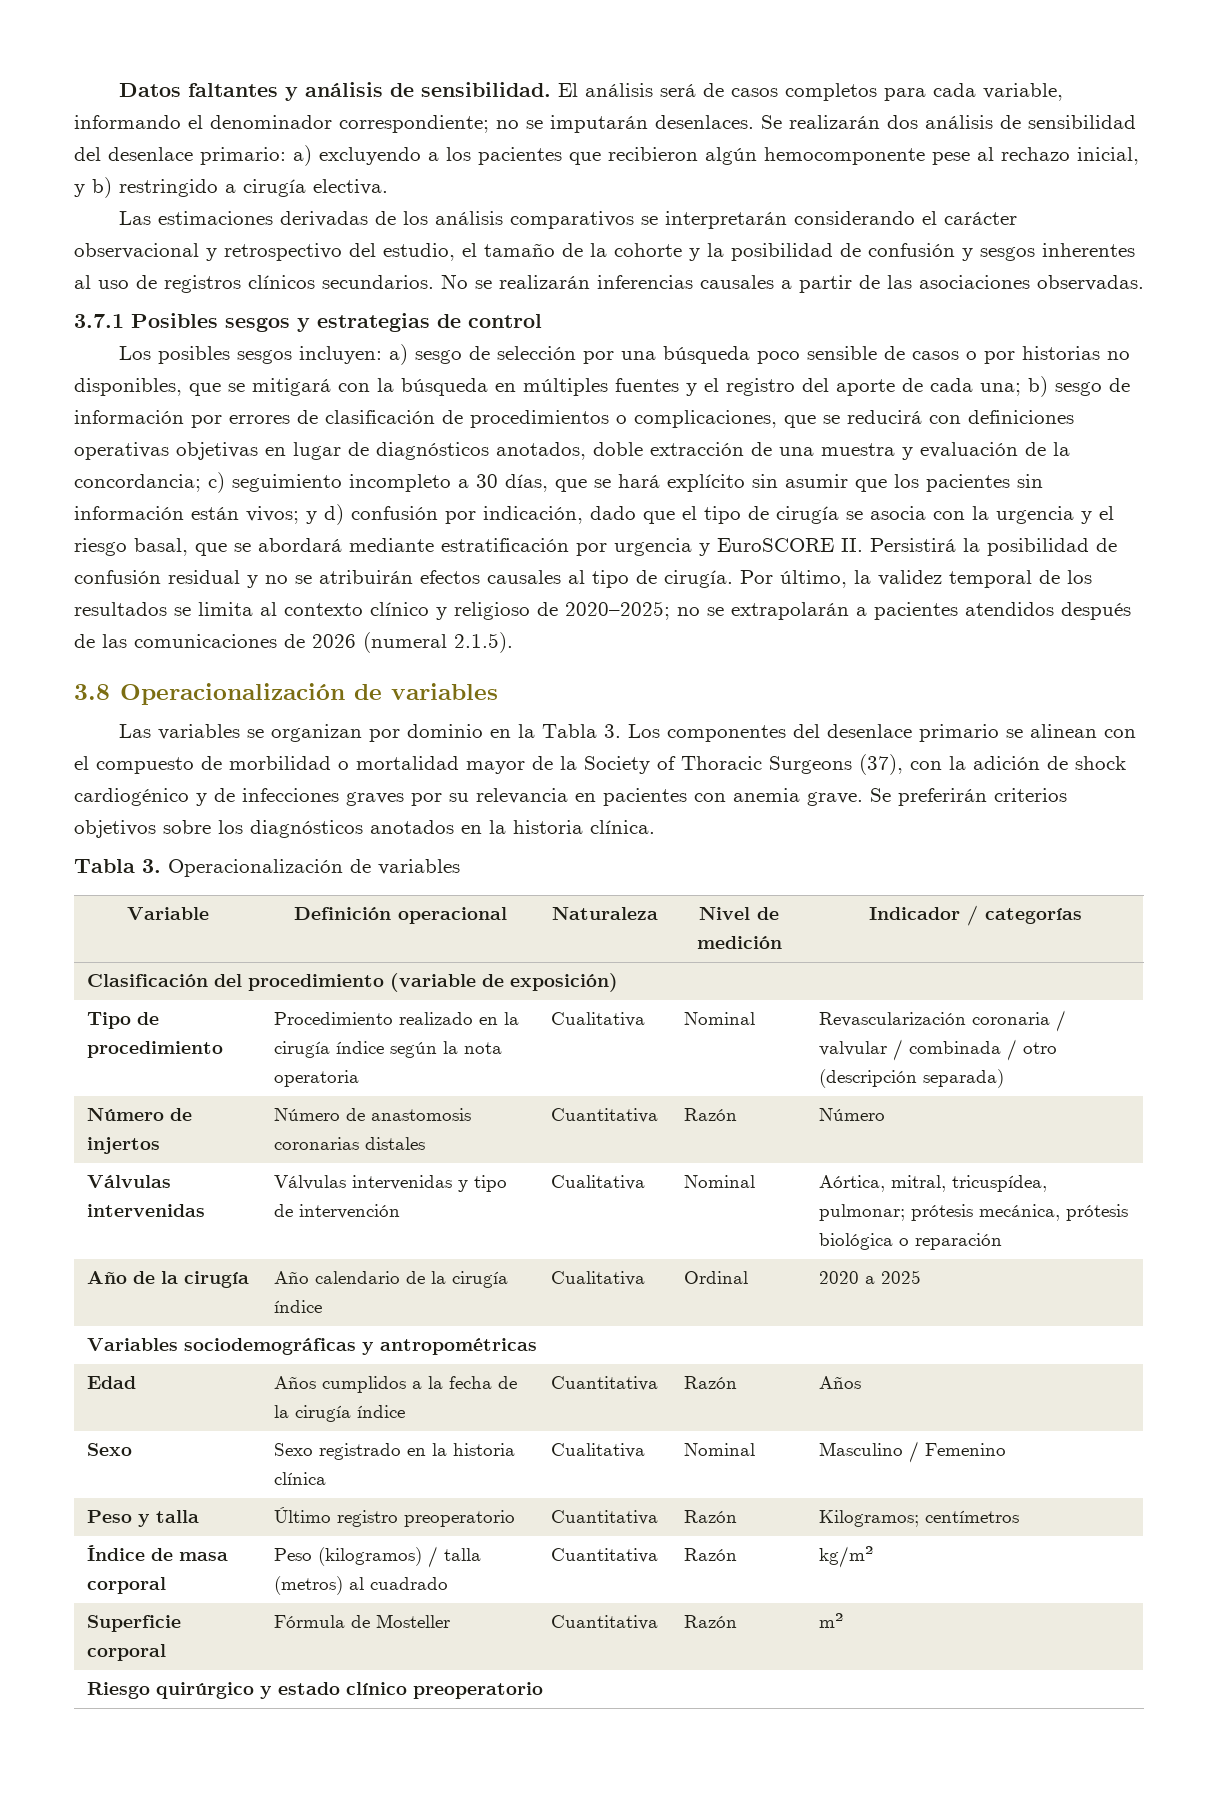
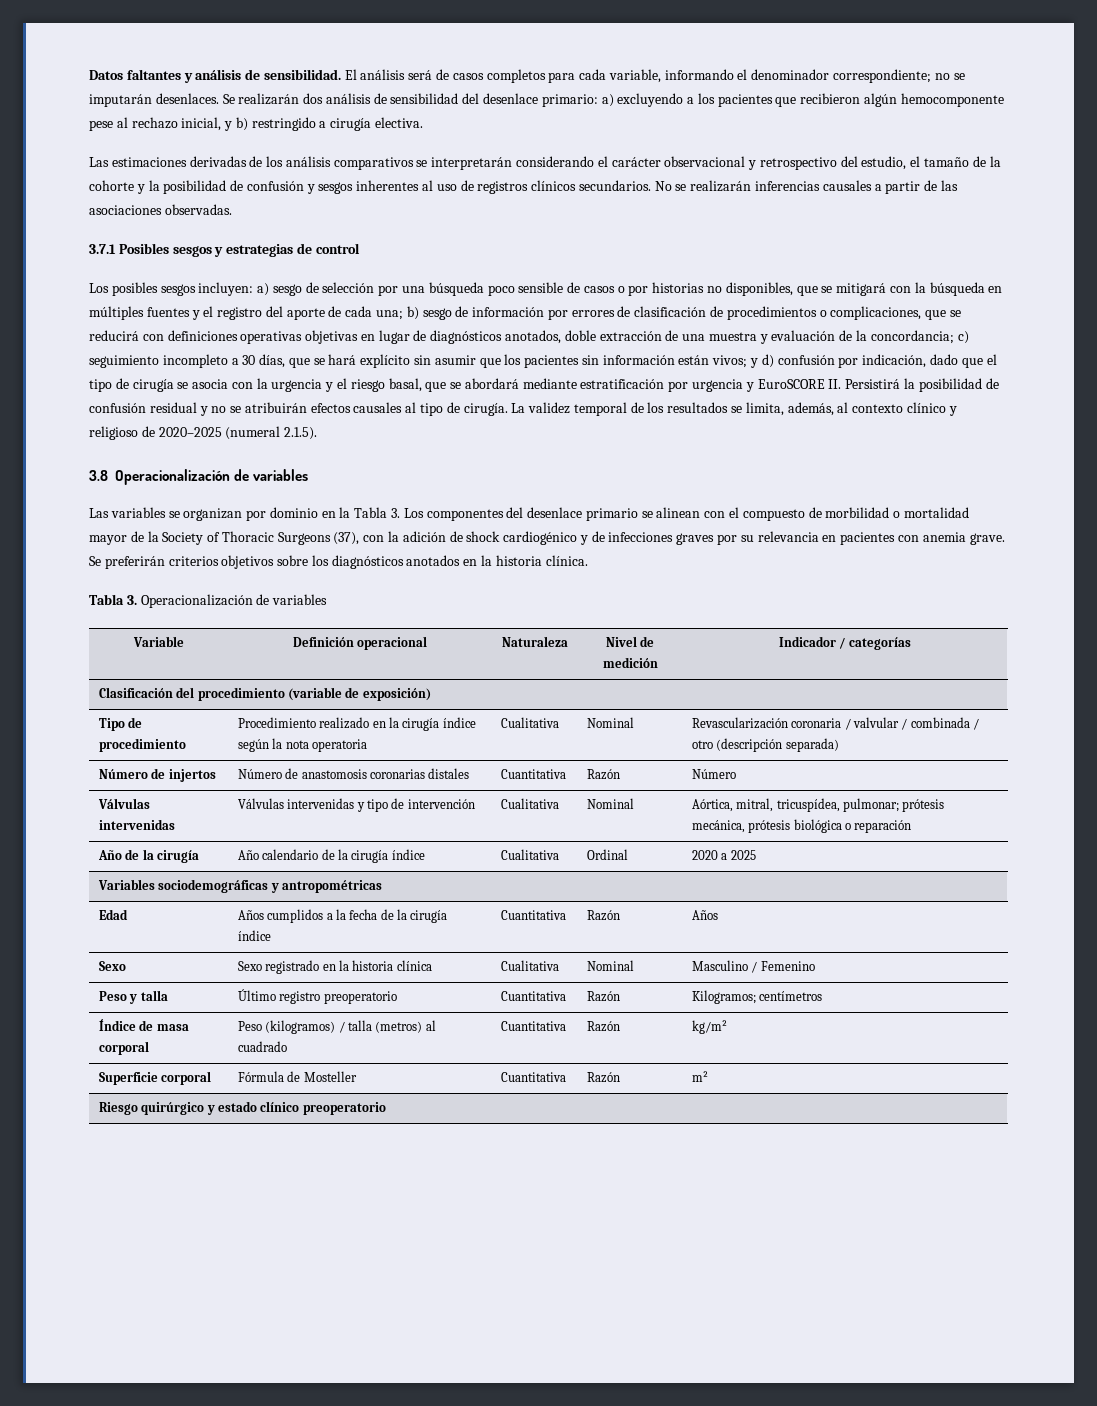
[740,570,871,588] Por último, la -> [511,403,526,413] La
[198,602,253,616] limita -> [745,402,834,416] limita, además,
[565,601,1131,620] [74,634,356,648] 2020–2025; no se extrapolarán a pacientes atendidos después de las comunicaciones de 2026 -> [158,427,222,437] 2020–2025

